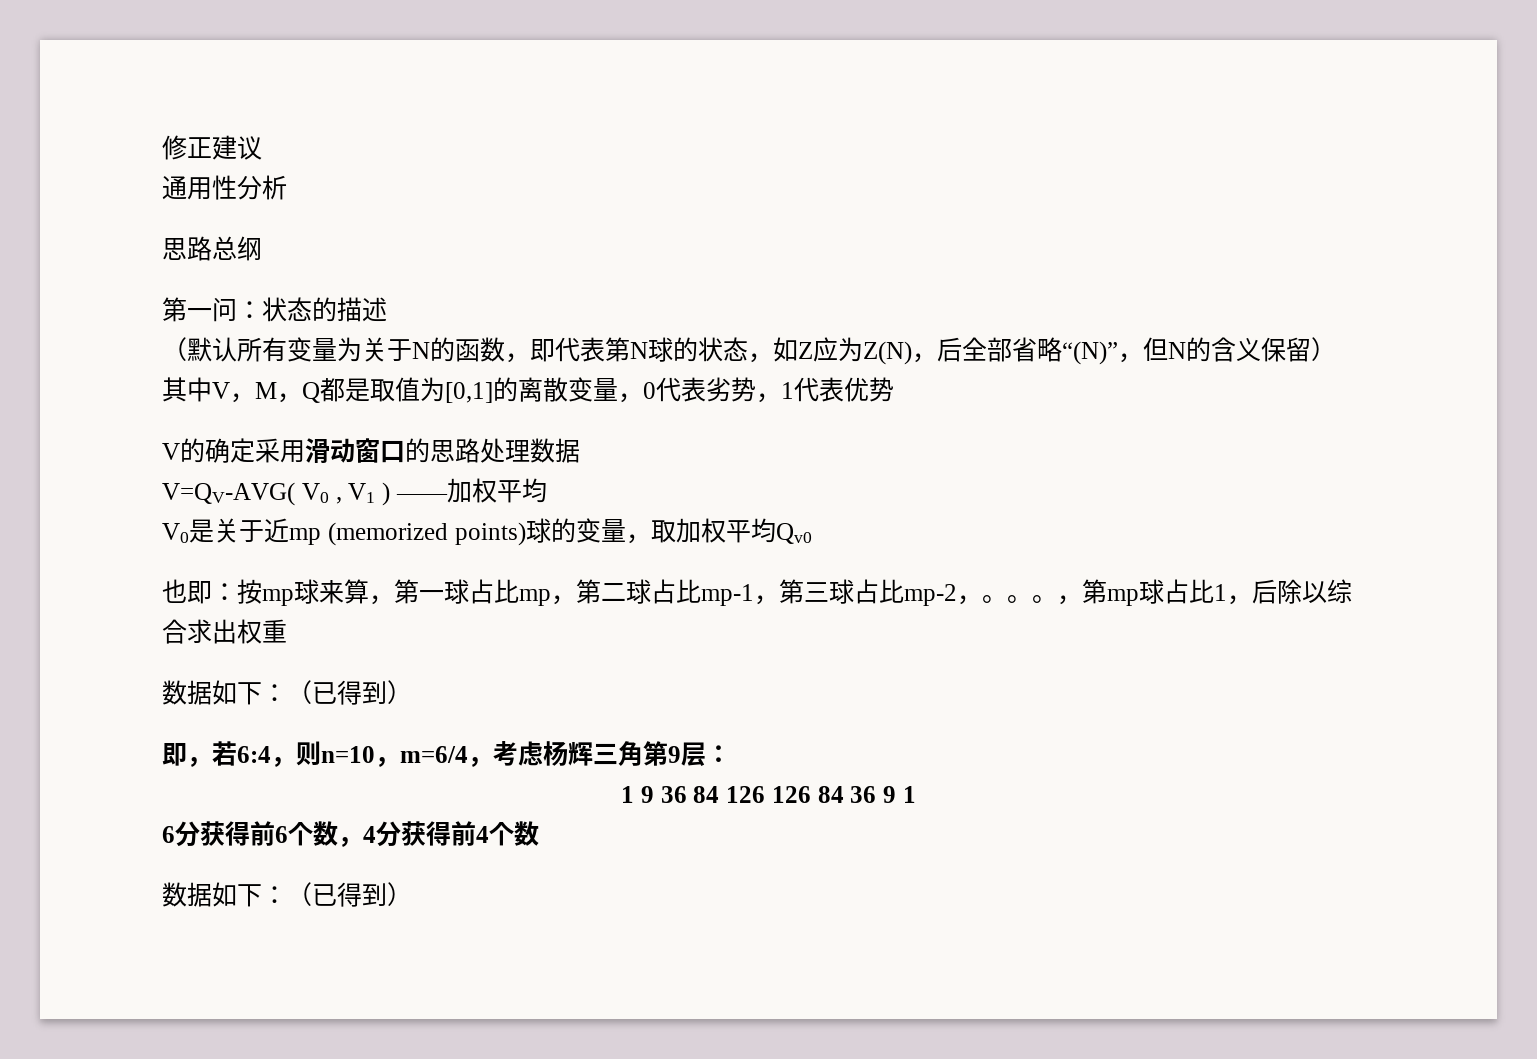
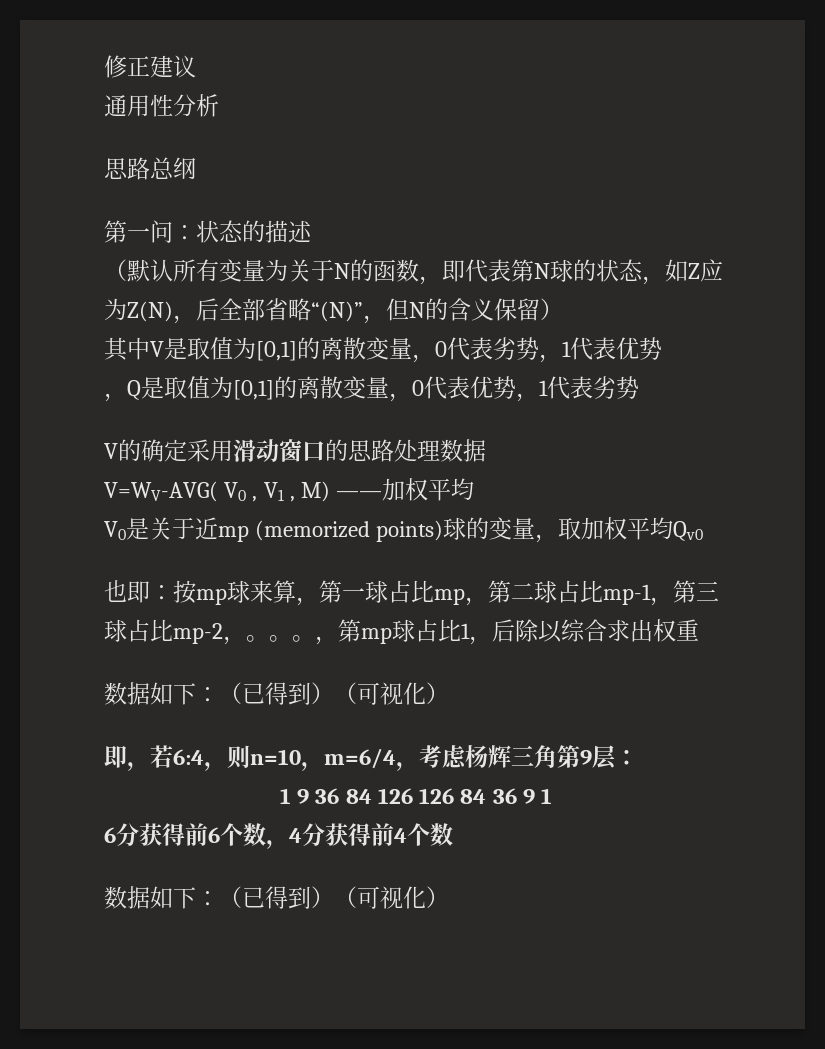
[230,378,345,403] ，M，Q都 -> (164, 349) none
(894, 389) none -> [104,376,639,402] // ，Q是取值为[0,1]的离散变量，0代表优势，1代表劣势
[162,482,295,506] V=QV-AVG( -> [104,481,218,502] V=WV-AVG(
[382,482,390,506] ) -> [289,481,331,502] , M)
(412, 692) none -> [334,682,449,705] （可视化）
(412, 894) none -> [334,886,449,909] （可视化）

